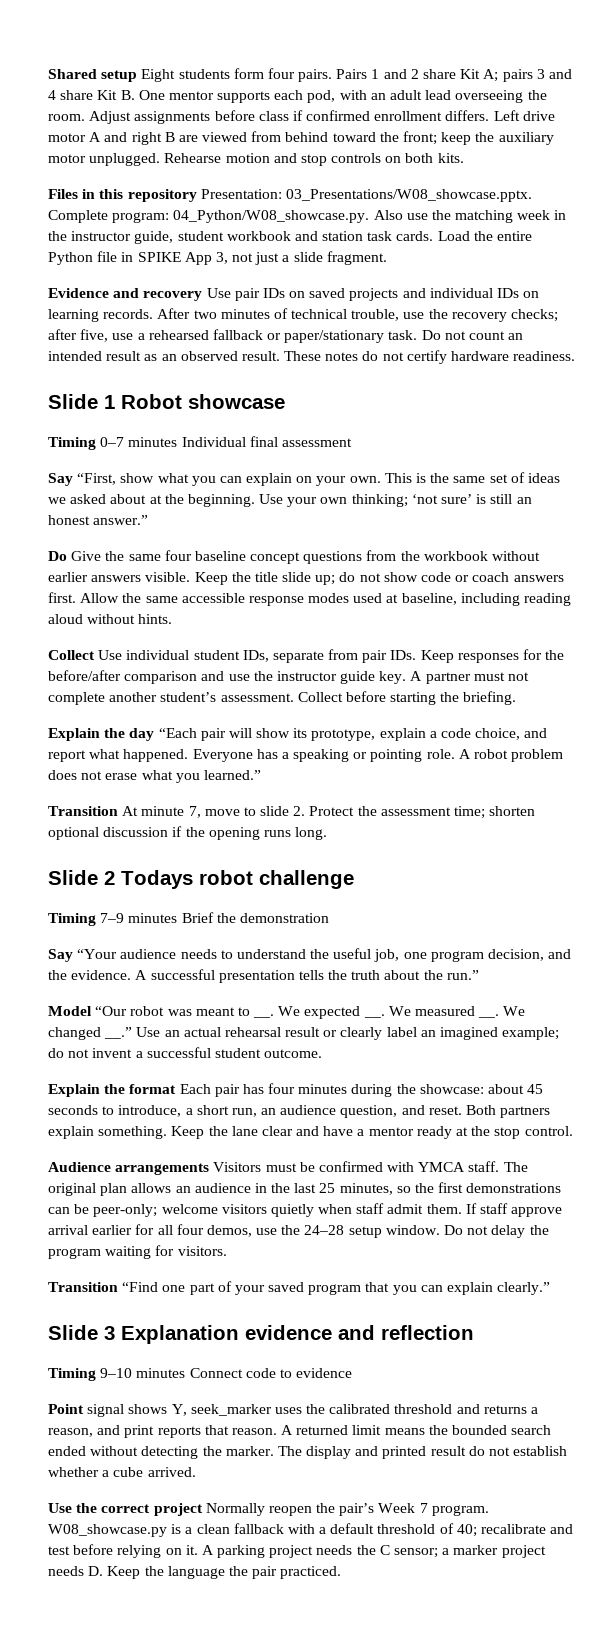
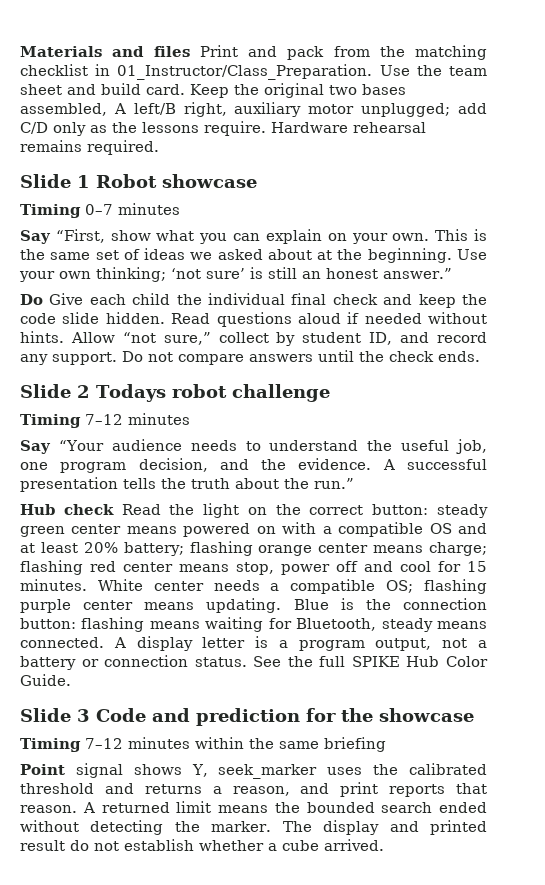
[48,68,572,82] [48,90,547,103] [48,110,555,124] [48,131,554,145] [48,153,464,166] [48,189,532,202] [48,210,567,223] [48,231,533,244] [48,251,387,265] [48,288,540,301] [48,308,559,322] [48,329,524,343] [48,350,576,364] Shared setup Eight students form four pairs. Pairs 1 and 2 share Kit A; pairs 3 and 4 share Kit B. One mentor supports each pod, with an adult lead overseeing the room. Adjust assignments before class if confirmed enrollment differs. Left drive motor A and right B are viewed from behind toward the front; keep the auxiliary motor unplugged. Rehearse motion and stop controls on both kits. // Files in this repository Presentation: 03_Presentations/W08_showcase.pptx. Complete program: 04_Python/W08_showcase.py. Also use the matching week in the instructor guide, student workbook and station task cards. Load the entire Python file in SPIKE App 3, not just a slide fragment. // Evidence and recovery Use pair IDs on saved projects and individual IDs on learning records. After two minutes of technical trouble, use the recovery checks; after five, use a rehearsed fallback or paper/stationary task. Do not count an intended result as an observed result. These notes do not certify hardware readiness. -> [20,45,487,60] [20,64,487,80] [20,83,406,98] [20,102,487,117] [20,121,426,136] [20,140,159,155] Materials and files Print and pack from the matching checklist in 01_Instructor/Class_Preparation. Use the team sheet and build card. Keep the original two bases assembled, A left/B right, auxiliary motor unplugged; add C/D only as the lessons require. Hardware rehearsal remains required.
[181,436,352,447] Individual final assessment -> (180, 209) none
[105,550,541,564] [48,572,564,585] [48,592,572,606] [48,614,173,624] [48,649,565,663] [48,670,530,684] [48,691,517,705] [48,728,548,741] [48,749,564,762] [48,770,261,783] [48,806,536,819] [48,826,328,840] the same four baseline concept questions from the workbook without earlier answers visible. Keep the title slide up; do not show code or coach answers first. Allow the same accessible response modes used at baseline, including reading aloud without hints. // Collect Use individual student IDs, separate from pair IDs. Keep responses for the before/after comparison and use the instructor guide key. A partner must not complete another student’s assessment. Collect before starting the briefing. // Explain the day “Each pair will show its prototype, explain a code choice, and report what happened. Everyone has a speaking or pointing role. A robot problem does not erase what you learned.” // Transition At minute 7, move to slide 2. Protect the assessment time; shorten optional discussion if the opening runs long. -> [89,293,487,308] [20,312,487,327] [20,331,488,346] [20,350,480,365] each child the individual final check and keep the code slide hidden. Read questions aloud if needed without hints. Allow “not sure,” collect by student ID, and record any support. Do not compare answers until the check ends.
[100,912,329,923] 7–9 minutes Brief the demonstration -> [85,413,190,425] 7–12 minutes
[48,1006,526,1019] [48,1027,560,1040] [48,1047,323,1058] [48,1083,544,1097] [48,1105,551,1118] [48,1126,573,1139] [48,1161,528,1175] [48,1182,562,1196] [48,1203,563,1217] [48,1224,549,1238] [48,1245,227,1259] [48,1281,551,1295] [48,1325,474,1344] [48,1368,353,1381] Model “Our robot was meant to __. We expected __. We measured __. We changed __.” Use an actual rehearsal result or clearly label an imagined example; do not invent a successful student outcome. // Explain the format Each pair has four minutes during the showcase: about 45 seconds to introduce, a short run, an audience question, and reset. Both partners explain something. Keep the lane clear and have a mentor ready at the stop control. // Audience arrangements Visitors must be confirmed with YMCA staff. The original plan allows an audience in the last 25 minutes, so the first demonstrations can be peer-only; welcome visitors quietly when staff admit them. If staff approve arrival earlier for all four demos, use the 24–28 setup window. Do not delay the program waiting for visitors. // Transition “Find one part of your saved program that you can explain clearly.” // Slide 3 Explanation evidence and reflection // Timing 9–10 minutes Connect code to evidence -> [20,503,488,518] [20,522,488,537] [20,541,487,556] [20,560,487,575] [20,579,487,594] [20,598,488,613] [20,617,487,632] [20,636,487,651] [20,655,488,670] [20,674,71,686] [20,708,474,726] [20,737,386,752] Hub check Read the light on the correct button: steady green center means powered on with a compatible OS and at least 20% battery; flashing orange center means charge; flashing red center means stop, power off and cool for 15 minutes. White center needs a compatible OS; flashing purple center means updating. Blue is the connection button: flashing means waiting for Bluetooth, steady means connected. A display letter is a program output, not a battery or connection status. See the full SPIKE Hub Color Guide. // Slide 3 Code and prediction for the showcase // Timing 7–12 minutes within the same briefing
[48,1503,489,1516] [48,1523,574,1537] [48,1544,546,1558] [48,1566,342,1579] // Use the correct project Normally reopen the pair’s Week 7 program. W08_showcase.py is a clean fallback with a default threshold of 40; recalibrate and test before relying on it. A parking project needs the C sensor; a marker project needs D. Keep the language the pair practiced. -> (384, 845) none

